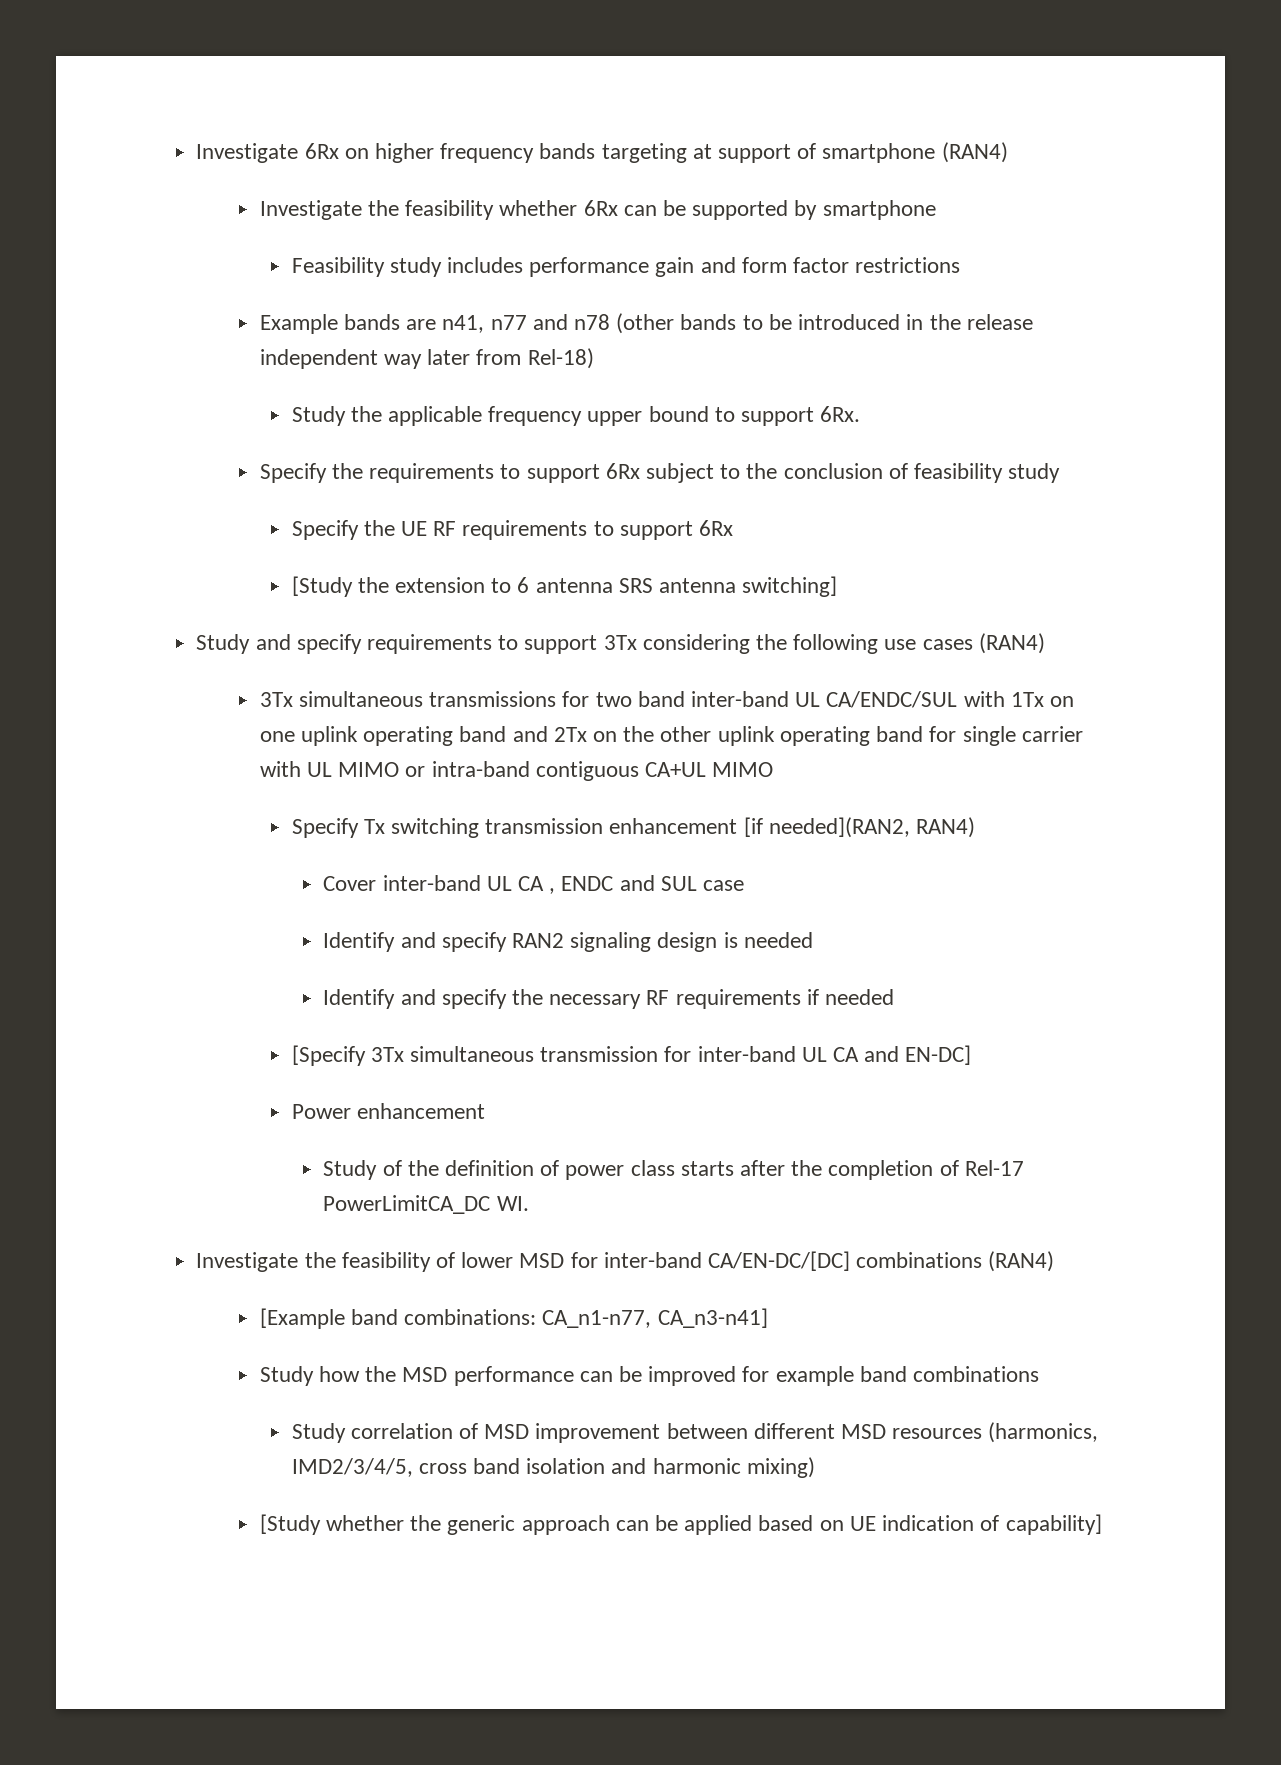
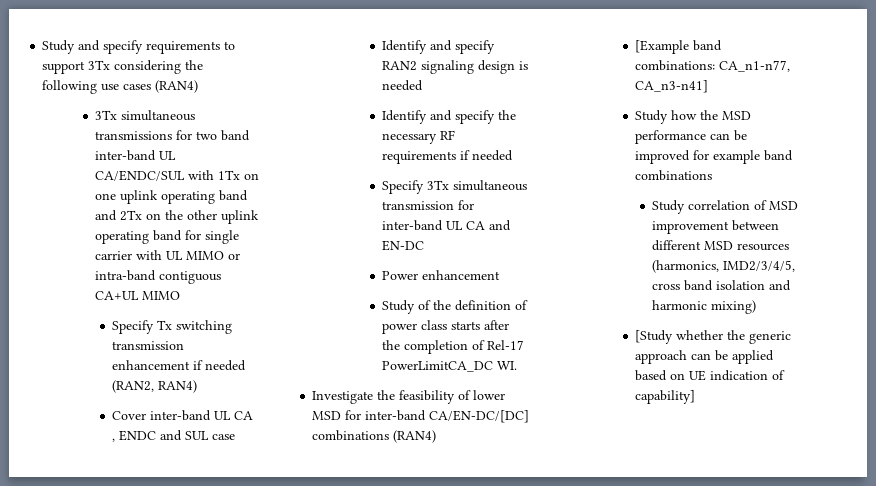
[196,142,1008,163] [259,200,936,220] [291,257,961,277] [259,313,1033,334] [259,348,594,369] [291,406,861,426] [259,463,1061,483] [291,520,734,540] [291,576,838,597] Investigate 6Rx on higher frequency bands targeting at support of smartphone (RAN4) // Investigate the feasibility whether 6Rx can be supported by smartphone // Feasibility study includes performance gain and form factor restrictions // Example bands are n41, n77 and n78 (other bands to be introduced in the release independent way later from Rel-18) // Study the applicable frequency upper bound to support 6Rx. // Specify the requirements to support 6Rx subject to the conclusion of feasibility study // Specify the UE RF requirements to support 6Rx // [Study the extension to 6 antenna SRS antenna switching] // -> (42, 47) none
[743,817,910,838] [if needed](RAN2, -> [193,360,247,371] [112,380,155,393] if needed (RAN2,
[291,1045,366,1066] [Specify -> [382,180,425,194] Specify
[905,1045,972,1065] EN-DC] -> [382,240,425,251] EN-DC

